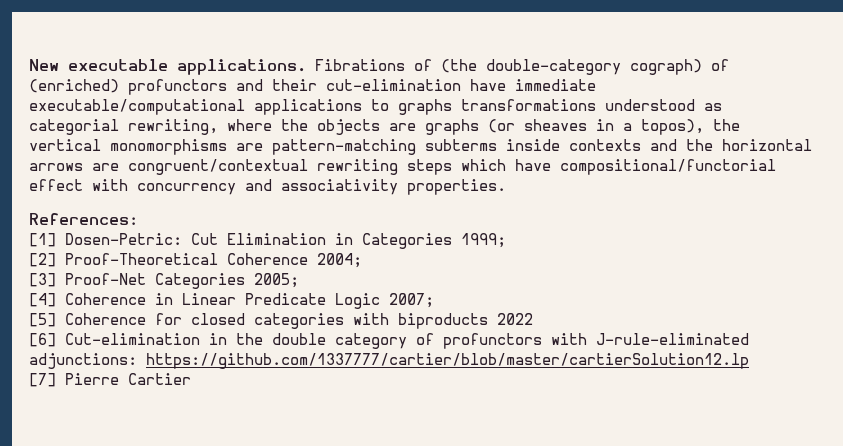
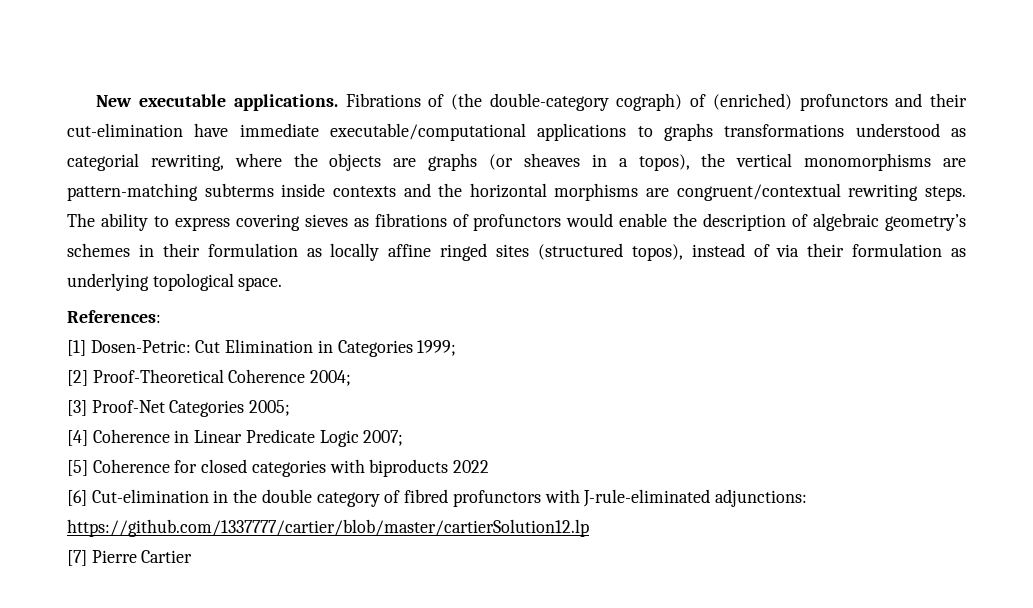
[29,163,83,171] arrows -> [554,183,639,201] morphisms
[407,159,776,175] [29,179,506,195] steps which have compositional/functorial effect with concurrency and associativity properties. -> [924,186,966,201] [67,213,966,231] [67,243,966,261] [67,273,283,291] steps. The ability to express covering sieves as fibrations of profunctors would enable the description of algebraic geometry’s schemes in their formulation as locally affine ringed sites (structured topos), instead of via their formulation as underlying topological space.
(434, 339) none -> [404,489,449,503] fibred

